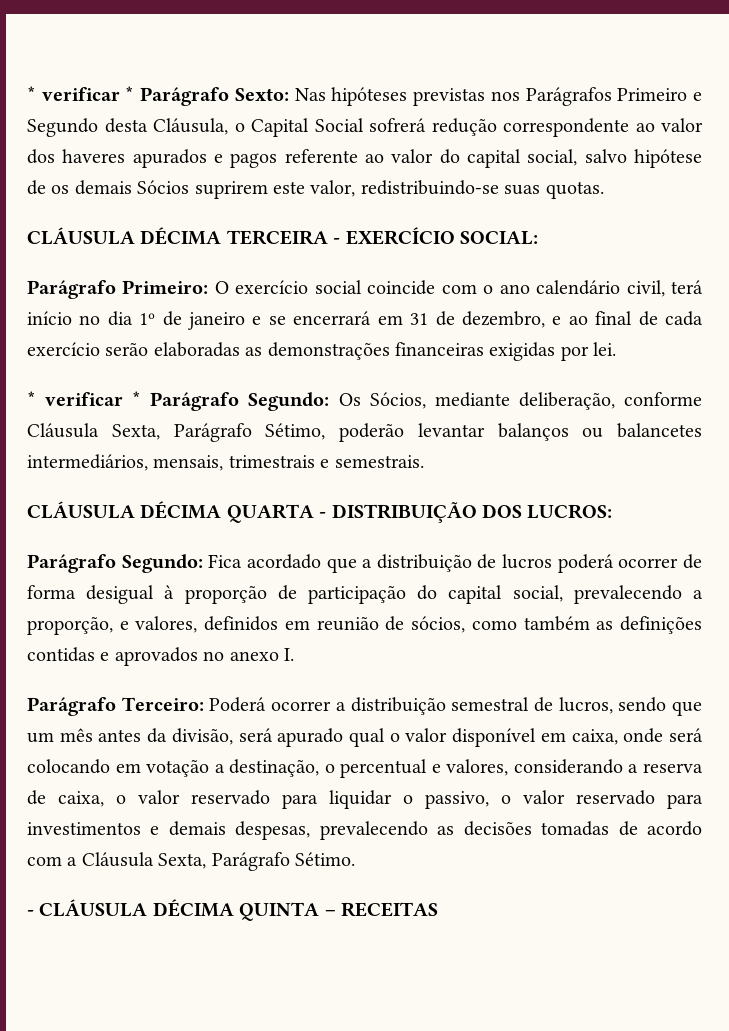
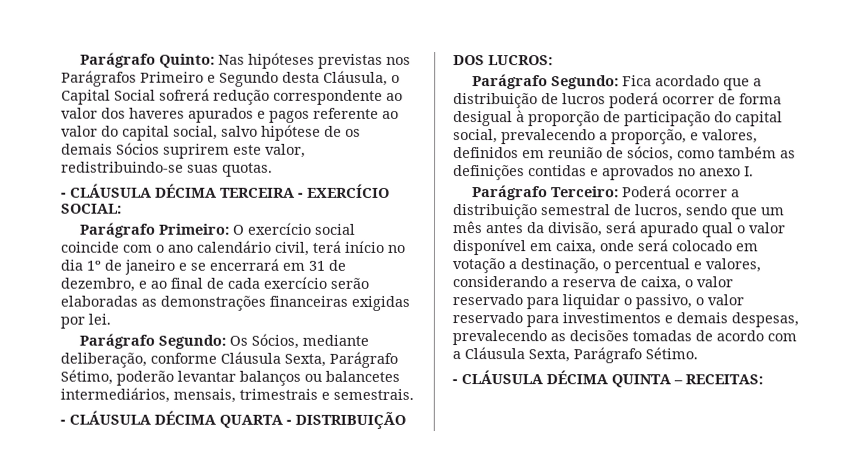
[27,86,289,106] * verificar * Parágrafo Sexto: -> [80,52,216,68] Parágrafo Quinto:
(604, 190) none -> [61,192,67,198] -
[27,391,142,406] * verificar * -> (111, 319) none
(424, 461) none -> [60,419,66,425] -
[27,759,110,774] colocando -> [671,240,732,252] colocado
[341,902,438,917] RECEITAS -> [685,374,763,385] RECEITAS:

